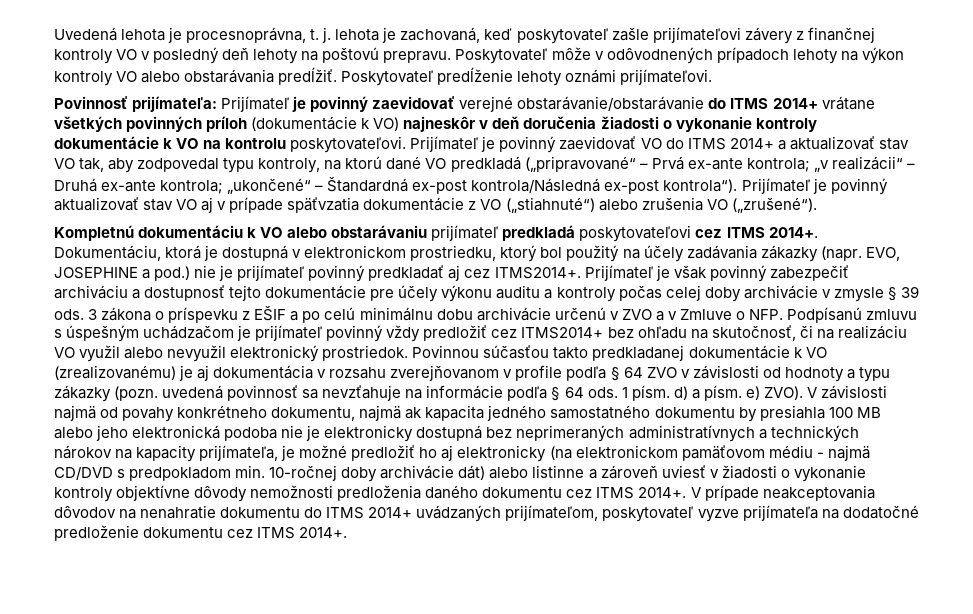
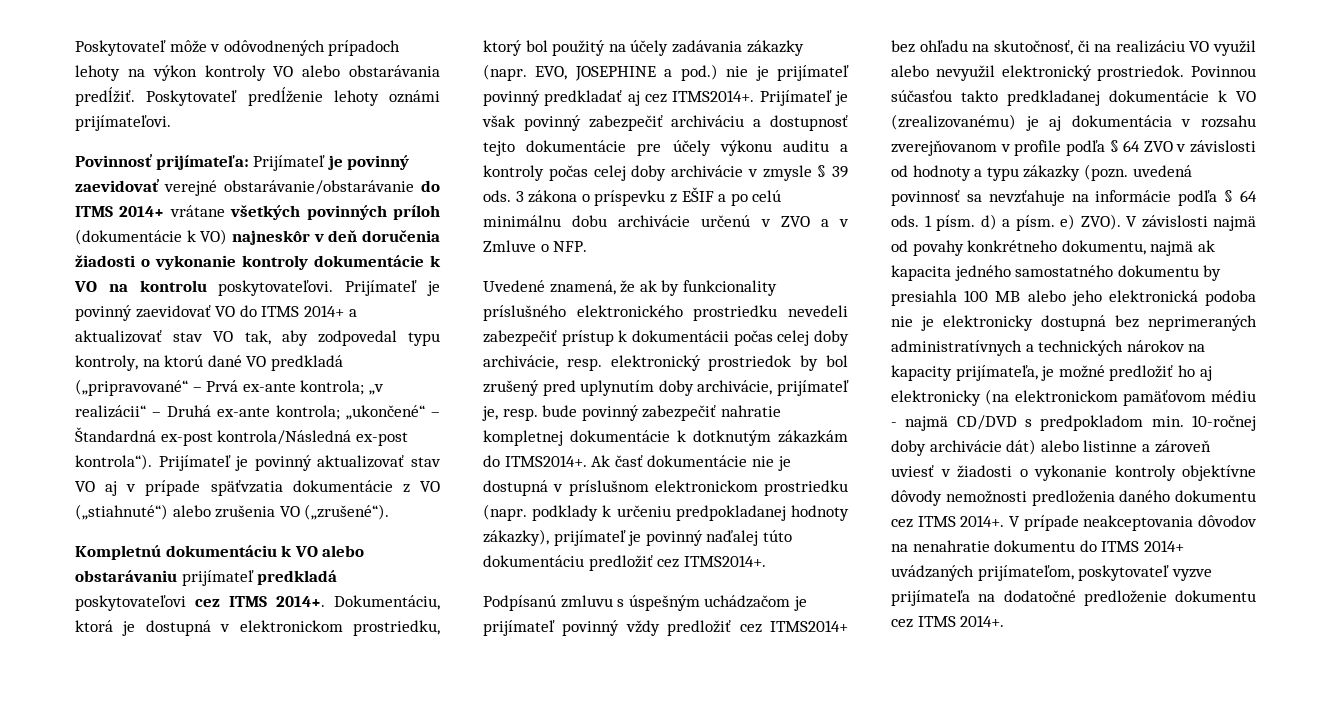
[54,27,875,44] [54,47,452,64] Uvedená lehota je procesnoprávna, t. j. lehota je zachovaná, keď poskytovateľ zašle prijímateľovi závery z finančnej kontroly VO v posledný deň lehoty na poštovú prepravu. -> (75, 48) none
(783, 314) none -> [483,280,777,296] [483,305,848,321] [483,330,849,346] [483,355,848,371] [483,380,849,396] [482,405,781,421] [483,430,848,446] [483,455,791,471] [483,480,848,496] [483,504,849,521] [483,529,792,546] [483,555,766,571] // Uvedené znamená, že ak by funkcionality príslušného elektronického prostriedku nevedeli zabezpečiť prístup k dokumentácii počas celej doby archivácie, resp. elektronický prostriedok by bol zrušený pred uplynutím doby archivácie, prijímateľ je, resp. bude povinný zabezpečiť nahratie kompletnej dokumentácie k dotknutým zákazkám do ITMS2014+. Ak časť dokumentácie nie je dostupná v príslušnom elektronickom prostriedku (napr. podklady k určeniu predpokladanej hodnoty zákazky), prijímateľ je povinný naďalej túto dokumentáciu predložiť cez ITMS2014+. //

